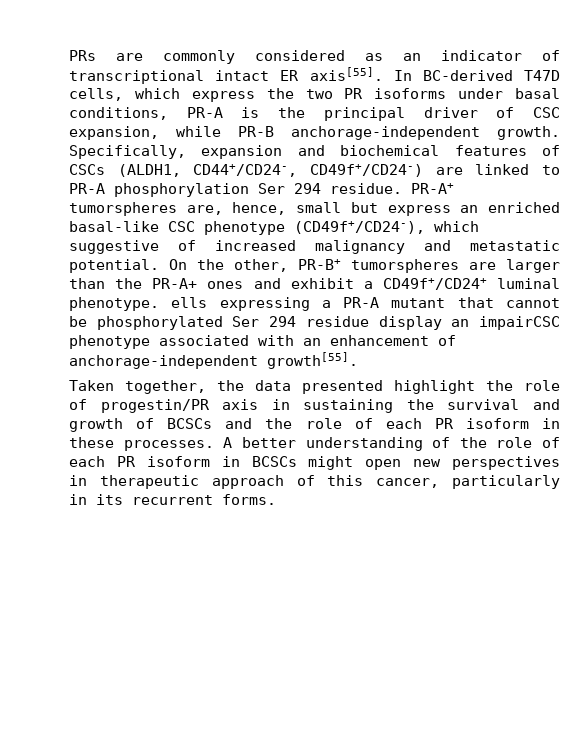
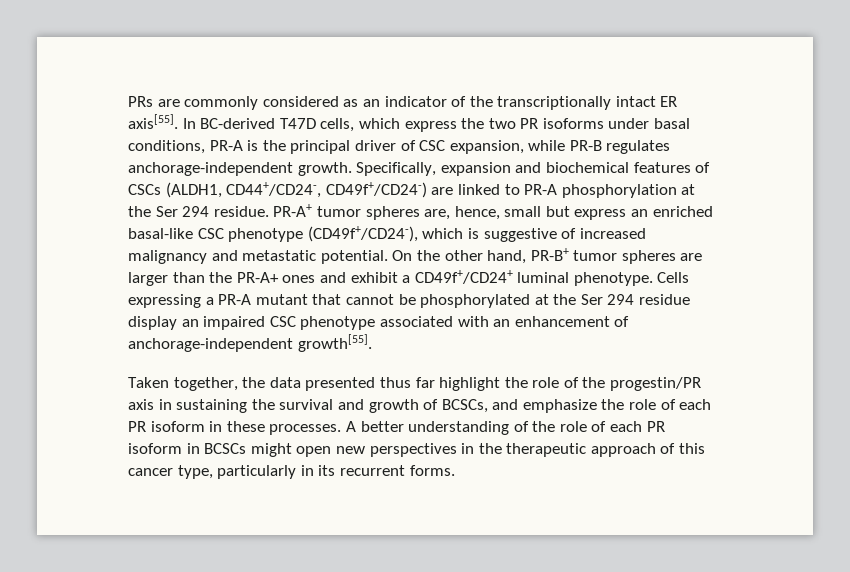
[69,70,204,84] transcriptional -> [469,96,612,110] the transcriptionally
(274, 131) none -> [606,140,671,154] regulates
(249, 190) none -> [681,184,696,195] [128,206,151,217] at the
[69,202,177,216] tumorspheres -> [316,206,420,220] tumor spheres
(479, 226) none -> [467,228,479,239] is
[234,259,459,273] other, PR-B+ tumorspheres -> [444,248,676,264] other hand, PR-B+ tumor spheres
[171,297,208,308] ells -> [657,272,690,283] Cells
(223, 323) none -> [534,294,577,305] at the
[479,316,560,330] impairCSC -> [203,316,296,330] impaired CSC
(383, 387) none -> [379,377,435,388] thus far
(87, 404) none -> [582,377,606,388] the
[167,418,253,429] BCSCs and -> [441,399,597,413] BCSCs, and emphasize
(87, 480) none -> [478,443,502,454] the
[376,478,440,488] cancer, -> [128,465,213,479] cancer type,

